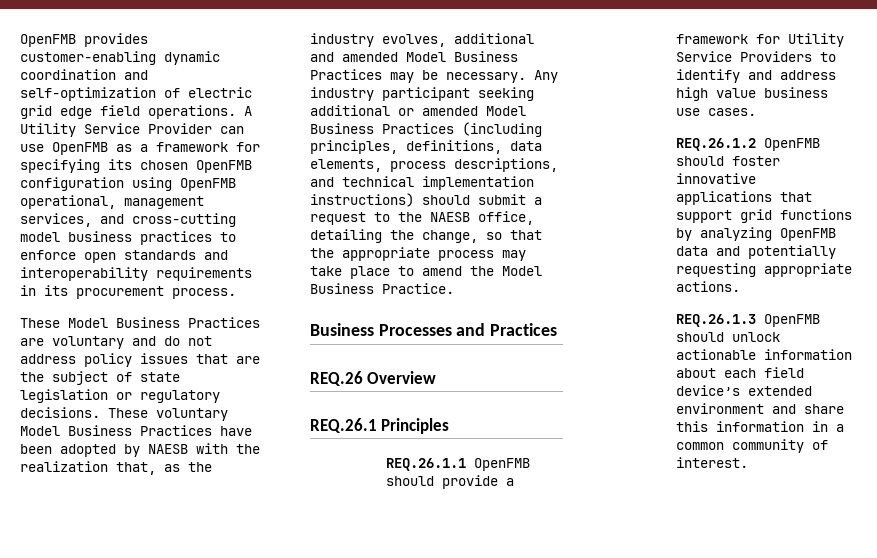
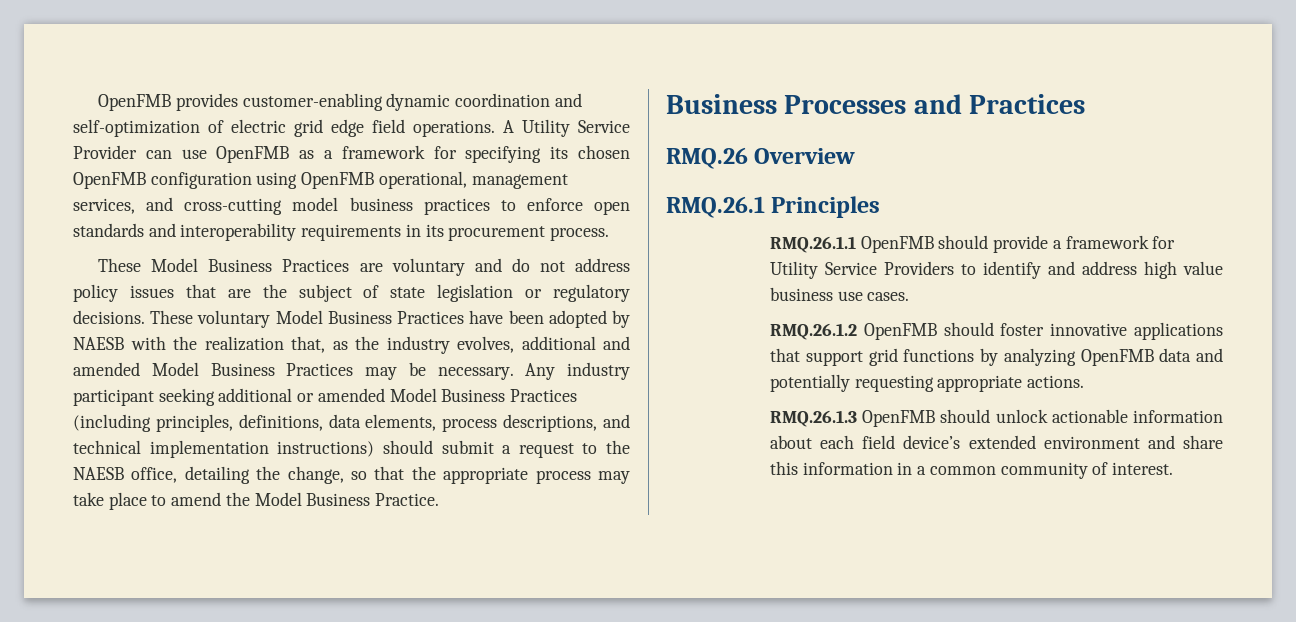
[310,371,363,386] REQ.26 -> [666,147,748,169] RMQ.26
[310,418,377,433] REQ.26.1 -> [666,196,765,218] RMQ.26.1
[385,458,466,471] REQ.26.1.1 -> [770,236,857,253] RMQ.26.1.1
[675,138,756,151] REQ.26.1.2 -> [770,323,858,340] RMQ.26.1.2
[675,314,756,327] REQ.26.1.3 -> [770,410,858,427] RMQ.26.1.3

